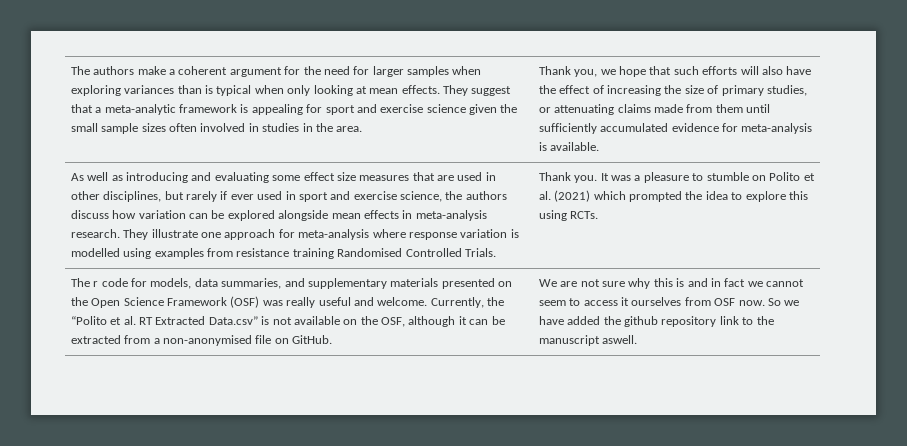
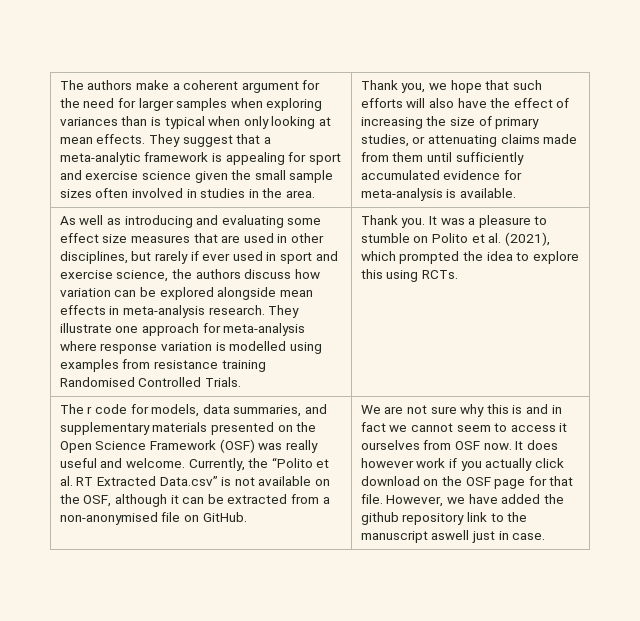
[554,190,591,202] (2021) -> [504,232,550,246] (2021),
[767,298,781,306] So -> [515,440,558,450] [360,458,564,471] [360,476,574,489] [360,494,444,507] It does however work if you actually click download on the OSF page for that file. However,
[602,335,638,344] aswell. -> [431,530,546,543] aswell just in case.

